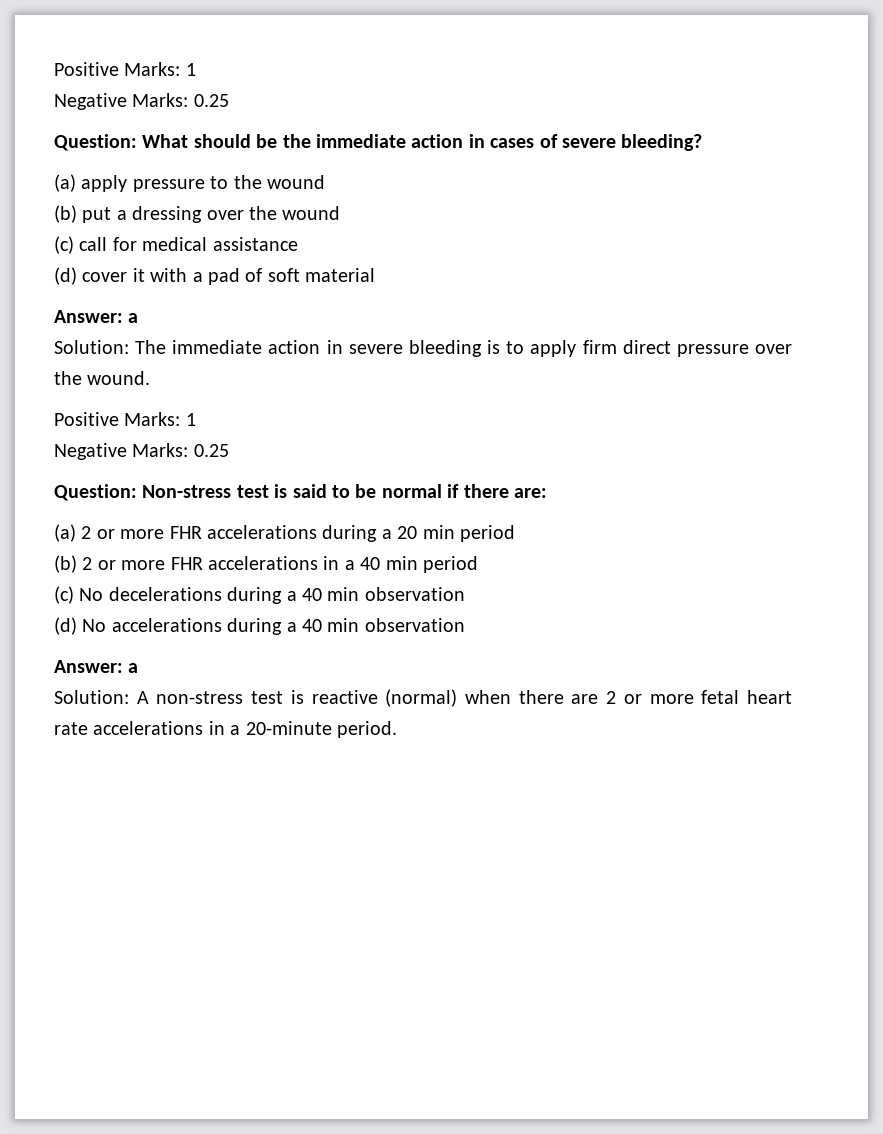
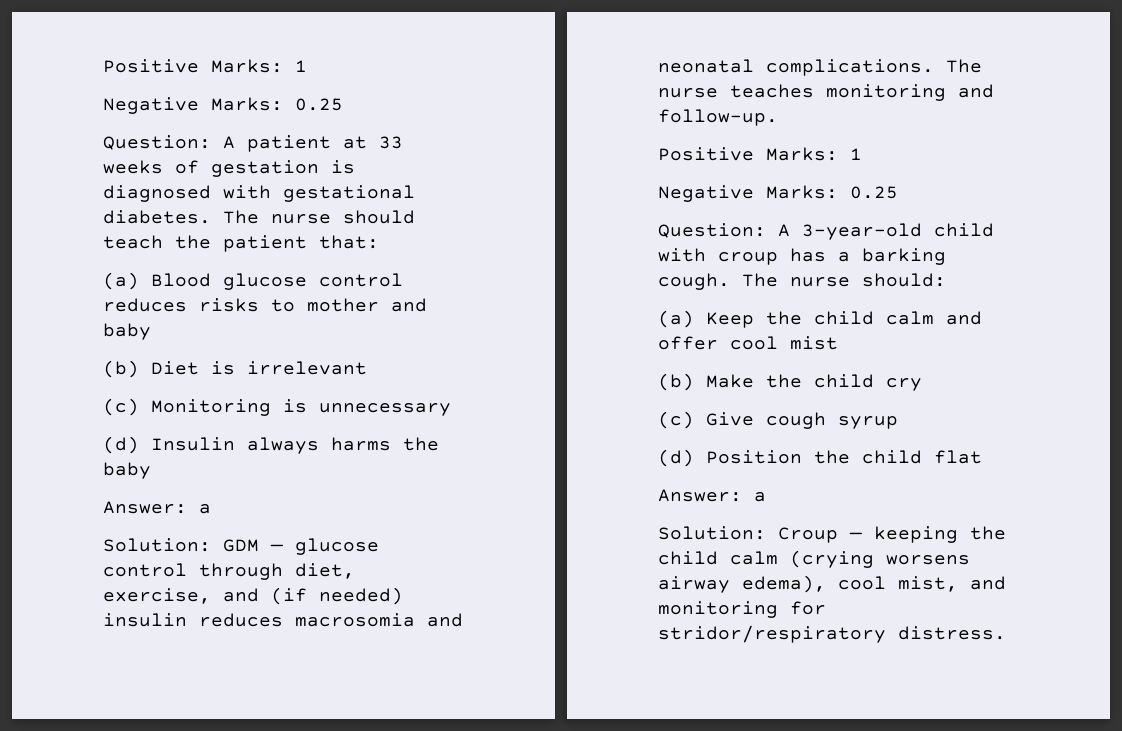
[54,62,196,76] [54,93,229,110] [54,134,703,151] [54,174,325,192] [54,205,341,223] [54,236,298,254] [54,267,376,285] [54,310,139,323] [54,340,792,357] [54,371,151,385] [54,412,196,426] [54,443,229,460] [54,484,547,501] [54,524,515,542] [54,555,478,573] [54,586,465,604] [54,617,465,635] [54,660,139,673] [54,689,792,707] [54,721,397,738] Positive Marks: 1 // Negative Marks: 0.25 // Question: What should be the immediate action in cases of severe bleeding? // (a) apply pressure to the wound // (b) put a dressing over the wound // (c) call for medical assistance // (d) cover it with a pad of soft material // Answer: a // Solution: The immediate action in severe bleeding is to apply firm direct pressure over the wound. // Positive Marks: 1 // Negative Marks: 0.25 // Question: Non-stress test is said to be normal if there are: // (a) 2 or more FHR accelerations during a 20 min period // (b) 2 or more FHR accelerations in a 40 min period // (c) No decelerations during a 40 min observation // (d) No accelerations during a 40 min observation // Answer: a // Solution: A non-stress test is reactive (normal) when there are 2 or more fetal heart rate accelerations in a 20-minute period. -> [103,59,307,73] [103,97,343,114] [103,135,403,152] [103,160,355,177] [103,185,415,202] [103,210,415,224] [103,235,379,252] [103,272,403,290] [103,298,427,312] [103,323,151,340] [103,360,367,378] [103,398,451,416] [103,436,439,454] [103,462,151,479] [103,501,211,514] [103,538,379,555] [103,563,355,580] [103,587,403,605] [103,613,463,627] [658,59,982,76] [658,84,994,101] [658,109,778,126] [658,147,862,161] [658,185,898,202] [658,223,994,240] [658,248,946,265] [658,273,946,290] [658,310,982,328] [658,336,838,350] [658,373,922,391] [658,411,898,429] [658,449,982,467] [658,489,766,502] [658,526,1006,543] [658,550,970,568] [658,575,1006,593] [658,601,826,618] [658,625,1006,643] Positive Marks: 1 // Negative Marks: 0.25 // Question: A patient at 33 weeks of gestation is diagnosed with gestational diabetes. The nurse should teach the patient that: // (a) Blood glucose control reduces risks to mother and baby // (b) Diet is irrelevant // (c) Monitoring is unnecessary // (d) Insulin always harms the baby // Answer: a // Solution: GDM — glucose control through diet, exercise, and (if needed) insulin reduces macrosomia and neonatal complications. The nurse teaches monitoring and follow-up. // Positive Marks: 1 // Negative Marks: 0.25 // Question: A 3-year-old child with croup has a barking cough. The nurse should: // (a) Keep the child calm and offer cool mist // (b) Make the child cry // (c) Give cough syrup // (d) Position the child flat // Answer: a // Solution: Croup — keeping the child calm (crying worsens airway edema), cool mist, and monitoring for stridor/respiratory distress.

